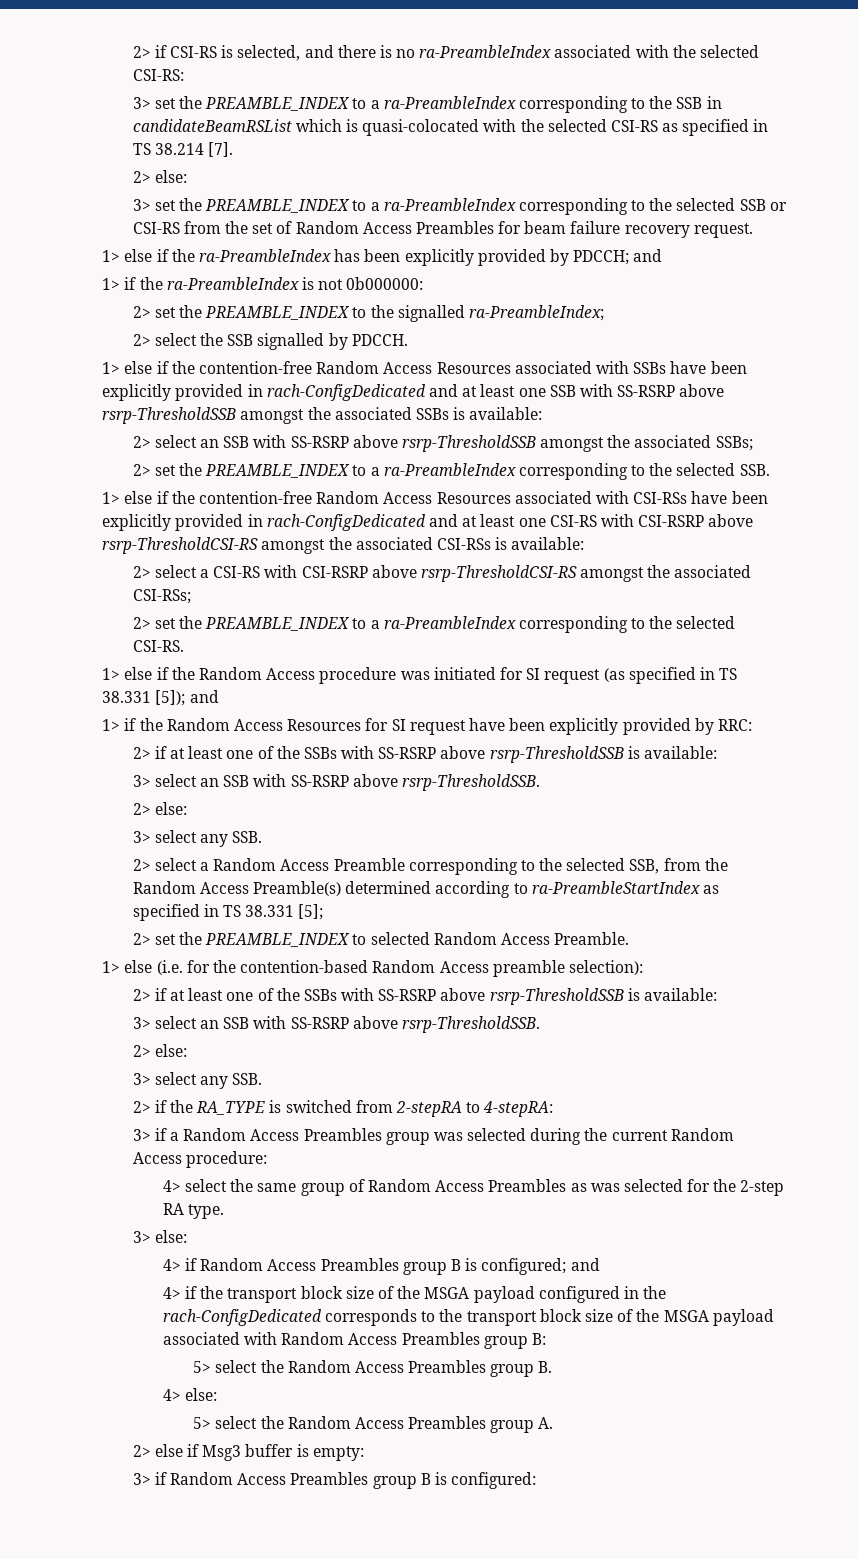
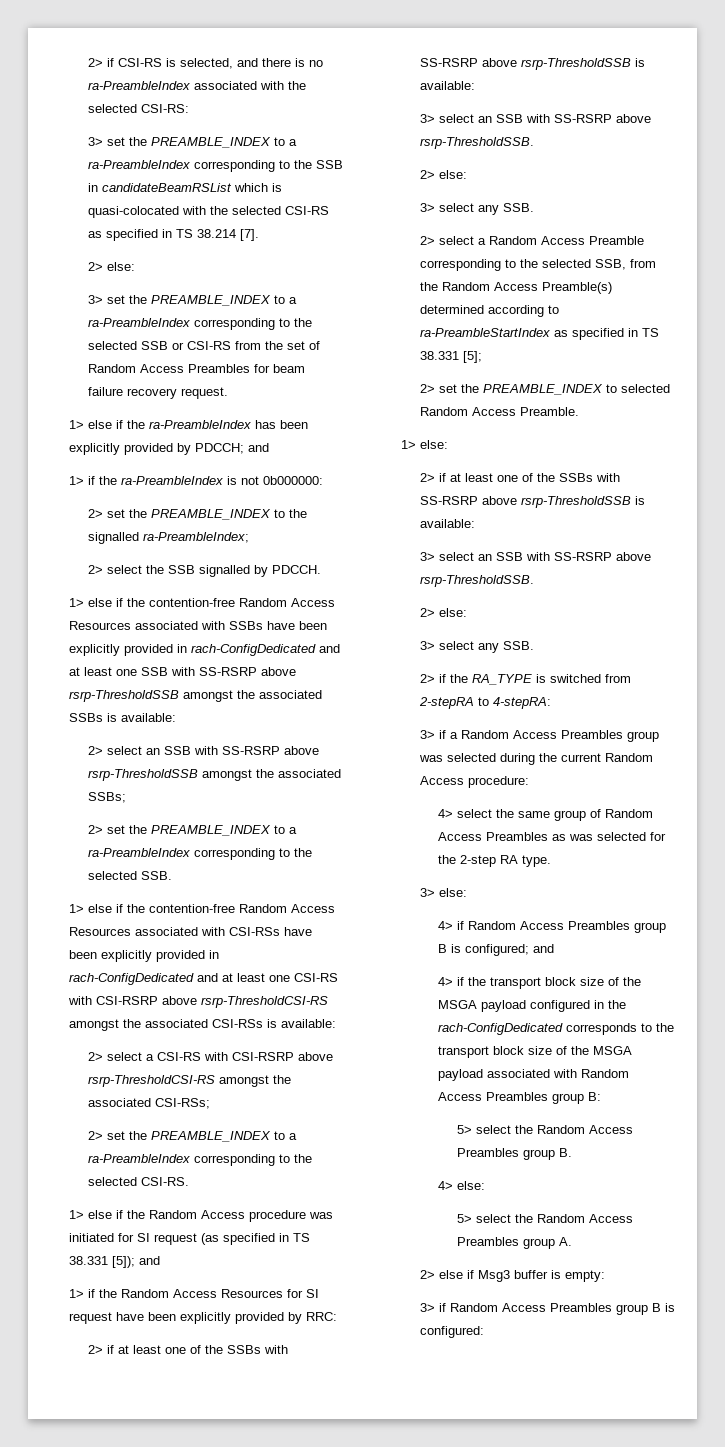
[124,960,643,977] else (i.e. for the contention-based Random Access preamble selection): -> [419,440,448,449] else:

